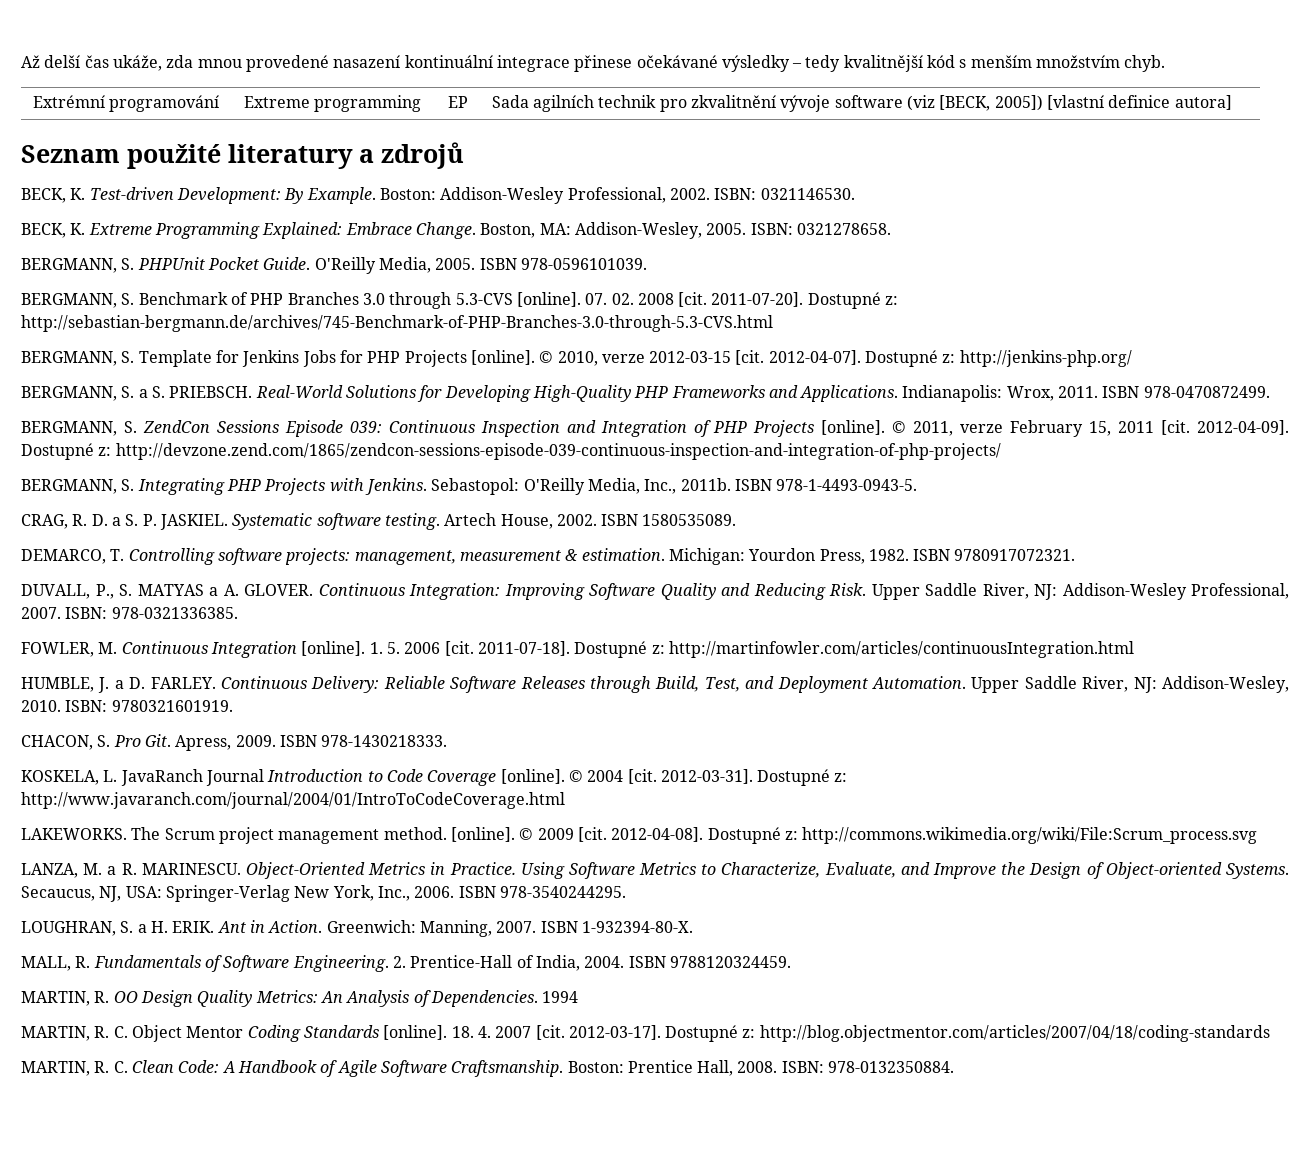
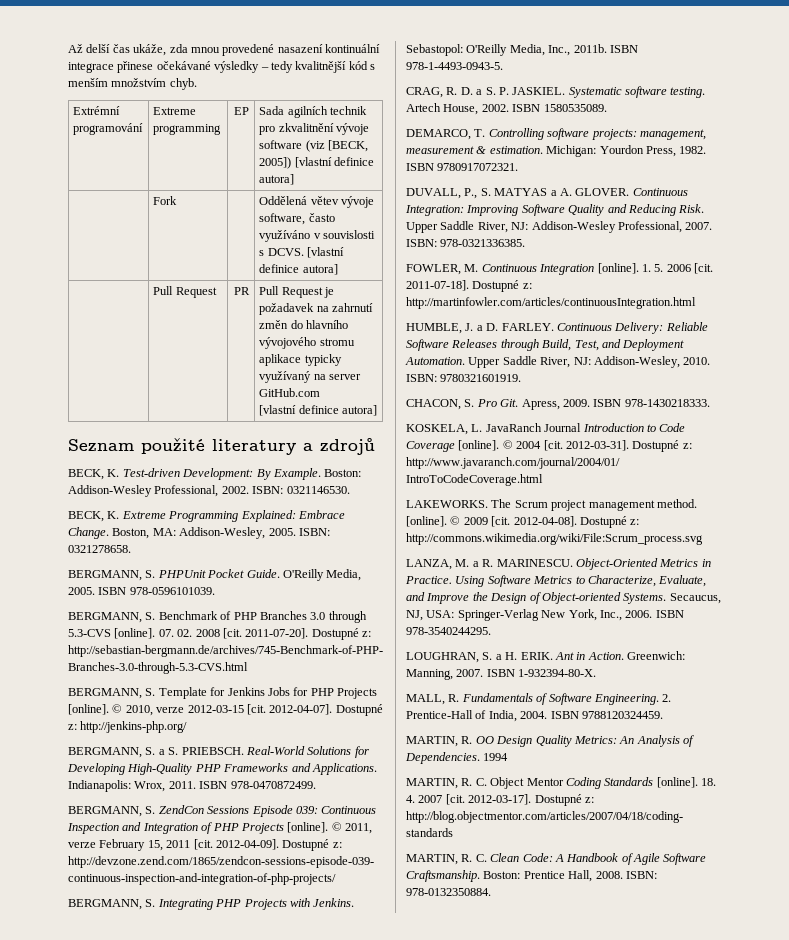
(1232, 102) none -> [153,196,178,205] [259,196,374,208] [259,213,335,225] [259,230,375,242] [259,247,344,258] [259,264,338,275] [153,286,217,298] [233,287,250,295] [259,286,334,298] [259,303,373,315] [259,320,348,329] [259,337,355,349] [259,354,342,366] [259,371,361,383] [259,388,321,397] [259,405,377,416] // | Fork | | Oddělená větev vývoje software, často využíváno v souvislosti s DCVS. [vlastní definice autora] // | Pull Request | PR | Pull Request je požadavek na zahrnutí změn do hlavního vývojového stromu aplikace typicky využívaný na server GitHub.com // [vlastní definice autora]

